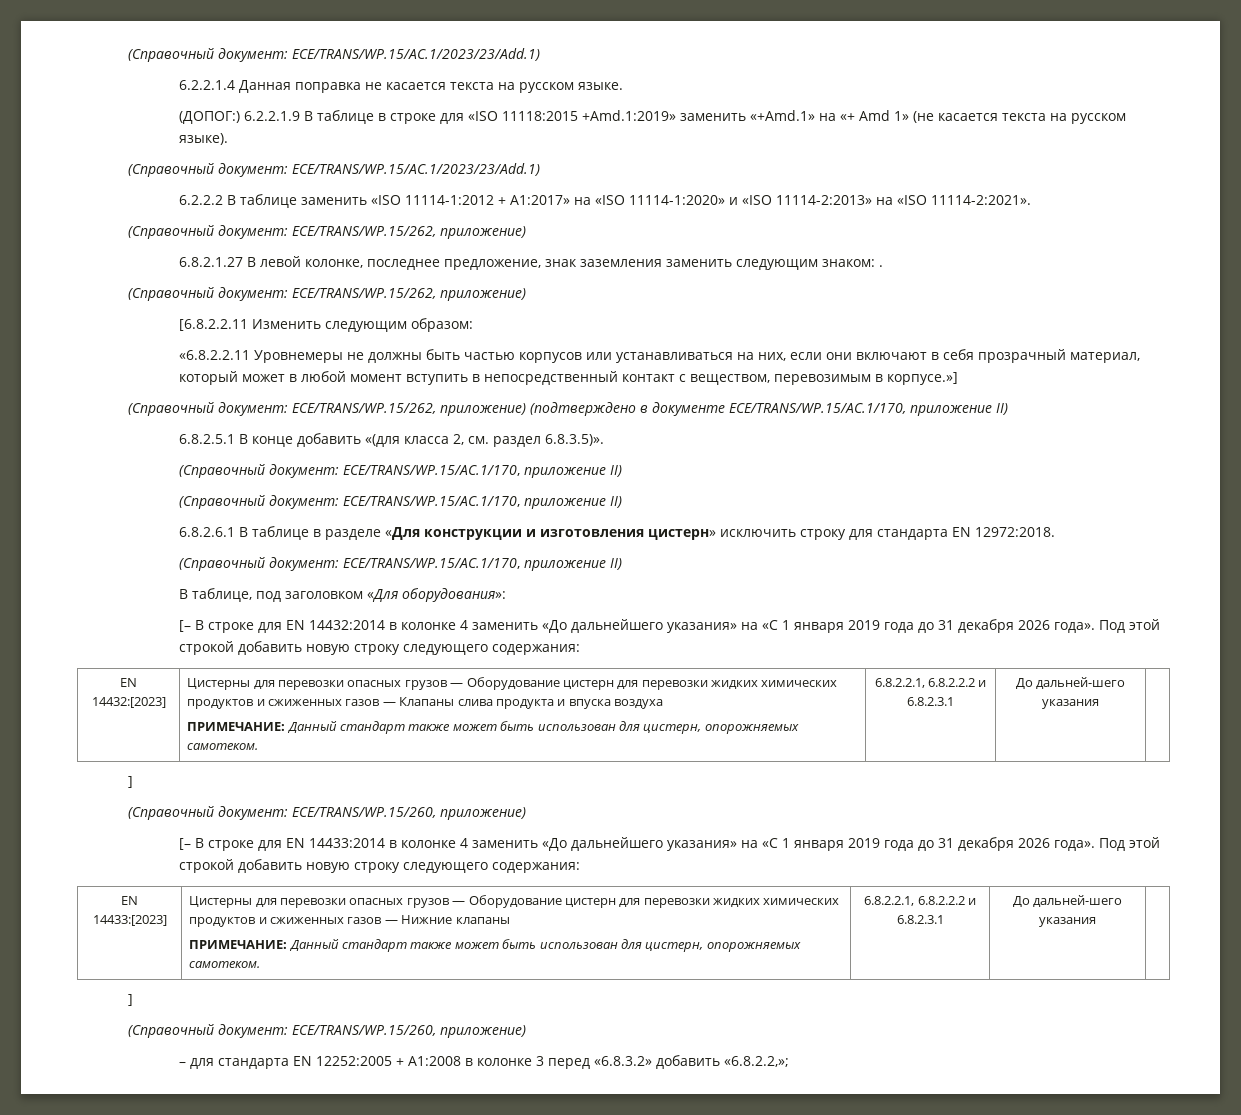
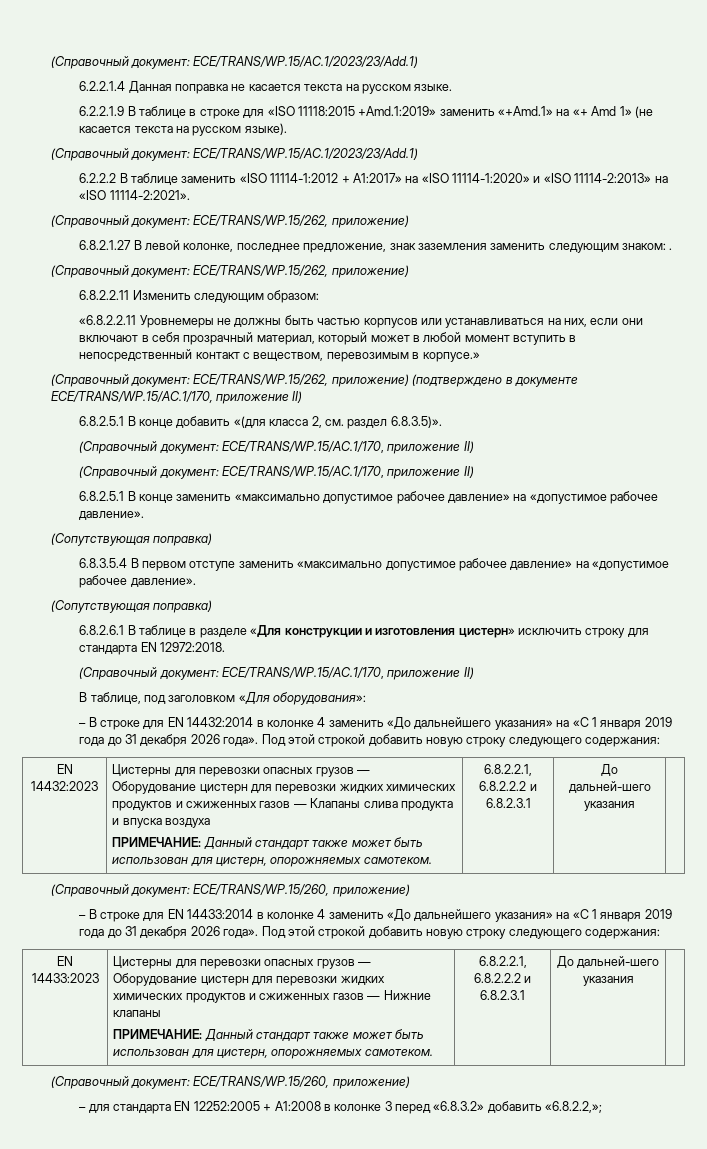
[179,111,241,124] (ДОПОГ:) -> (453, 87) none
[179,319,249,331] [6.8.2.2.11 -> [79,290,130,300] 6.8.2.2.11
[887,372,959,385] корпусе.»] -> [422,352,480,362] корпусе.»
(623, 502) none -> [79,491,659,504] [79,511,145,520] [50,533,213,546] [79,558,670,571] [79,575,196,588] [50,600,213,613] // 6.8.2.5.1 В конце заменить «максимально допустимое рабочее давление» на «допустимое рабочее давление». // (Сопутствующая поправка) // 6.8.3.5.4 В первом отступе заменить «максимально допустимое рабочее давление» на «допустимое рабочее давление». // (Сопутствующая поправка)
[179,620,192,632] [– -> [79,723,87,727] –
[91,697,166,708] 14432:[2023] -> [31,781,98,791] 14432:2023
[128,776,134,788] [128,806,527,820] [179,838,192,850] // ] // (Справочный документ: ECE/TRANS/WP.15/260, приложение) // [– -> [50,884,410,897] [79,915,87,919] // (Справочный документ: ECE/TRANS/WP.15/260, приложение) // –
[92,915,167,926] 14433:[2023] -> [31,973,99,983] 14433:2023
[128,994,134,1006] // ] -> (634, 981) none

